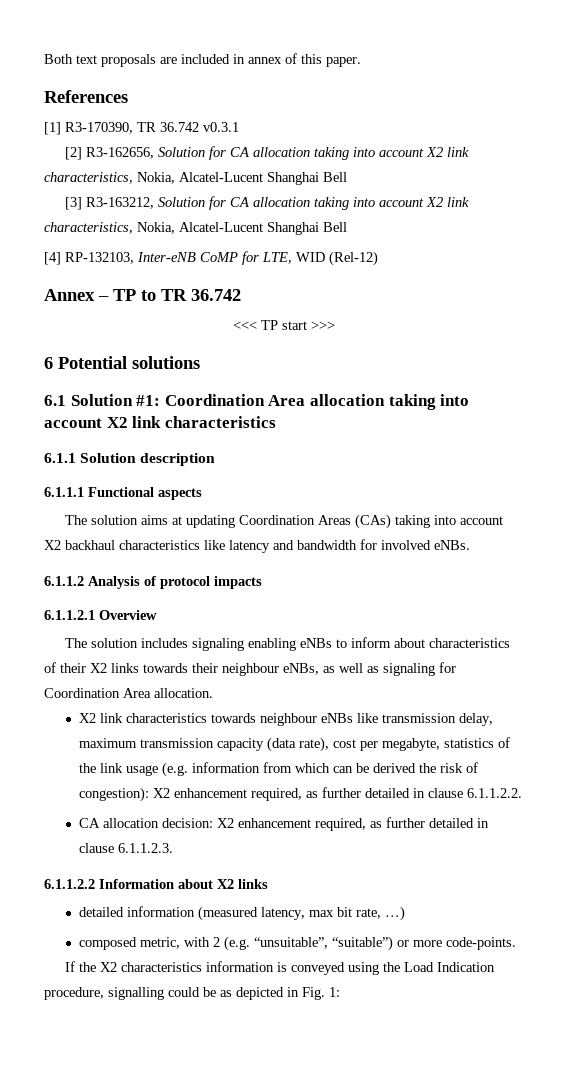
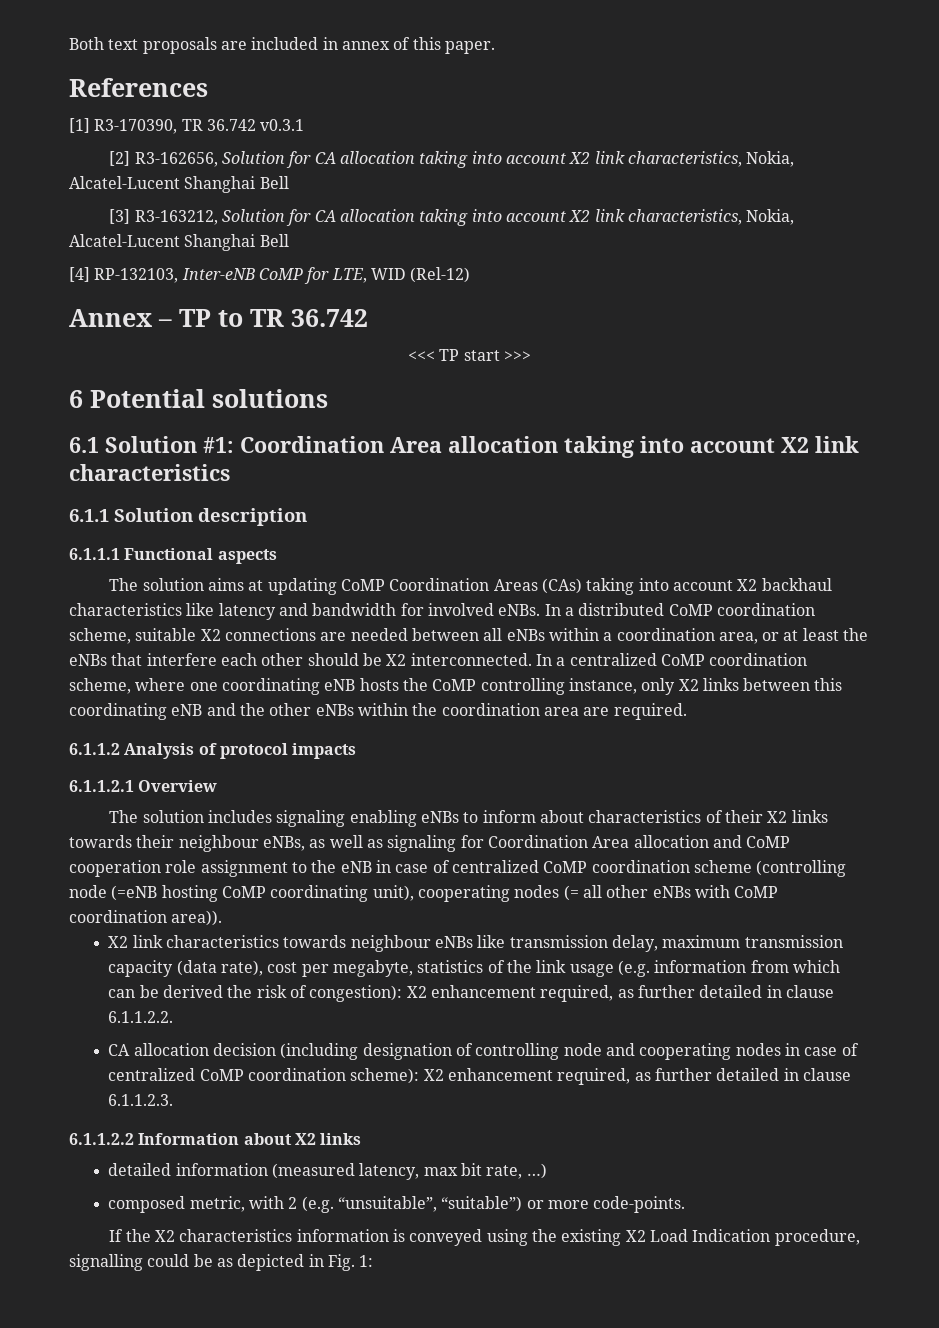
(236, 521) none -> [341,579,386,591] CoMP
(470, 545) none -> [544,603,815,616] [69,628,869,644] [69,653,808,666] [69,678,843,695] [69,703,687,720] In a distributed CoMP coordination scheme, suitable X2 connections are needed between all eNBs within a coordination area, or at least the eNBs that interfere each other should be X2 interconnected. In a centralized CoMP coordination scheme, where one coordinating eNB hosts the CoMP controlling instance, only X2 links between this coordinating eNB and the other eNBs within the coordination area are required.
[154,688,213,698] allocation. -> [633,835,791,848] [69,860,847,877] [69,885,779,902] [69,910,223,926] allocation and CoMP cooperation role assignment to the eNB in case of centralized CoMP coordination scheme (controlling node (=eNB hosting CoMP coordinating unit), cooperating nodes (= all other eNBs with CoMP coordination area)).
[162,818,214,828] decision: -> [213,1043,859,1060] [108,1068,420,1084] decision (including designation of controlling node and cooperating nodes in case of centralized CoMP coordination scheme):
(401, 967) none -> [561,1229,646,1246] existing X2

